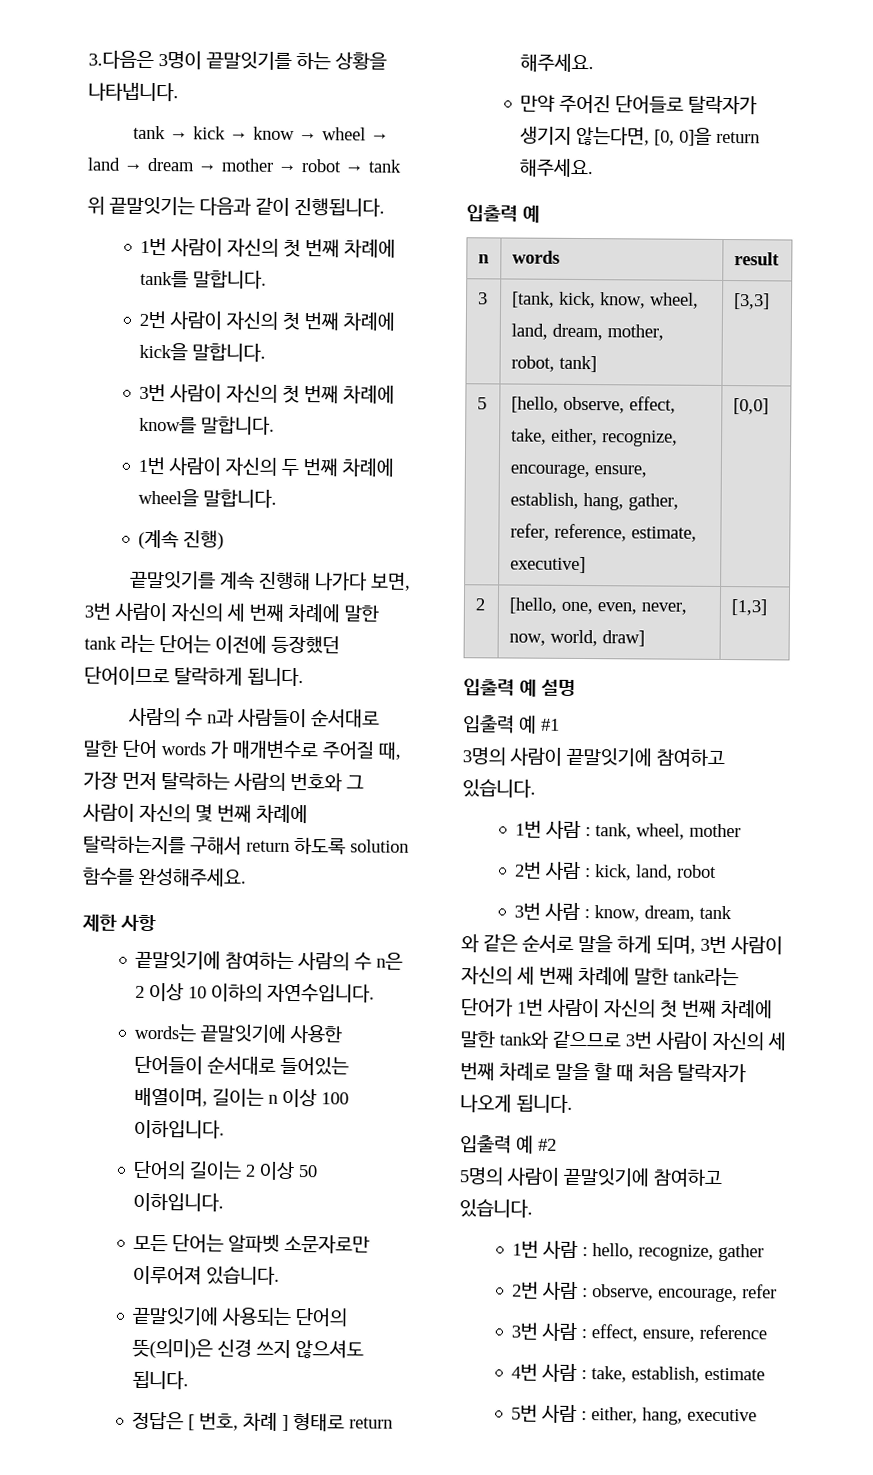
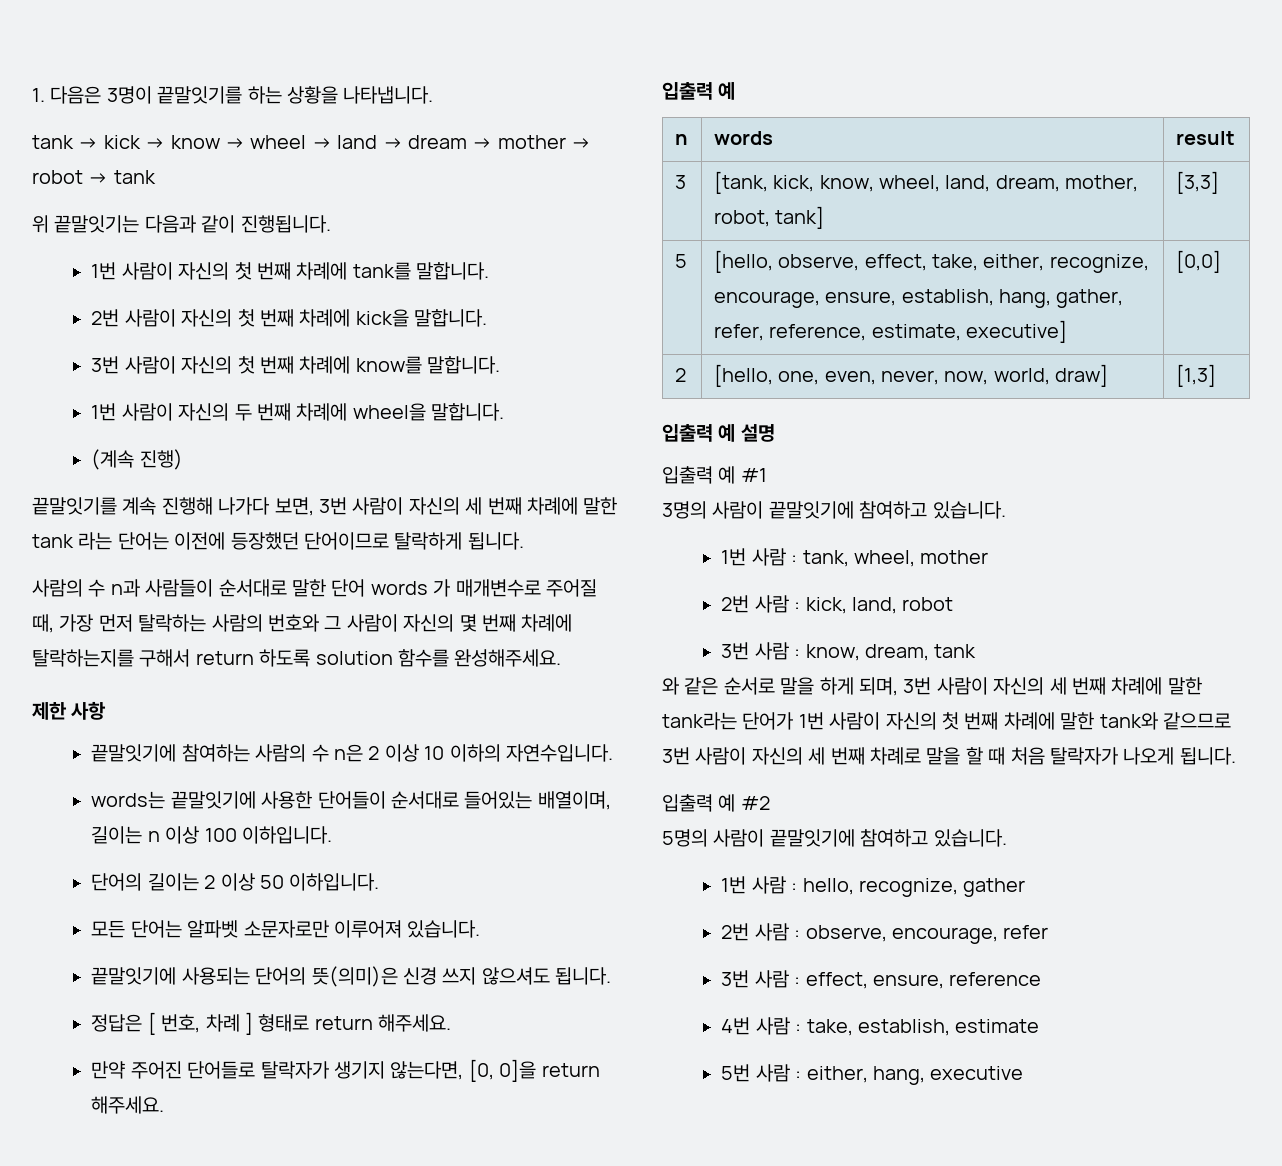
[88,50,154,70] 3.다음은 -> [32,86,102,104] 1. 다음은

